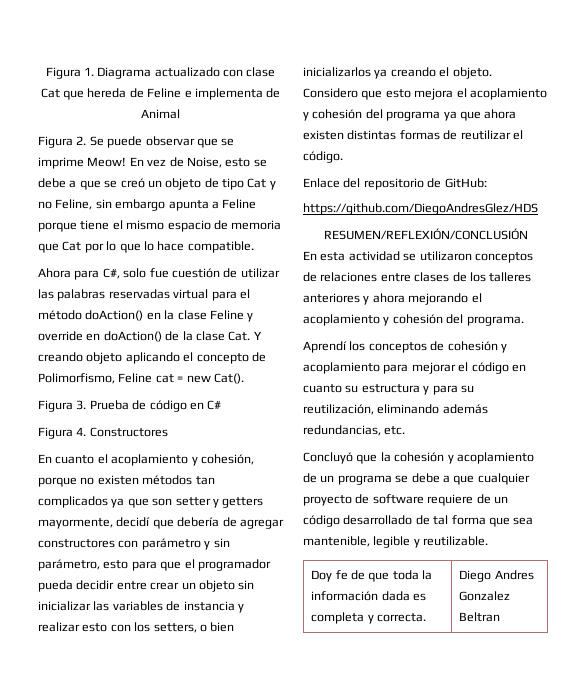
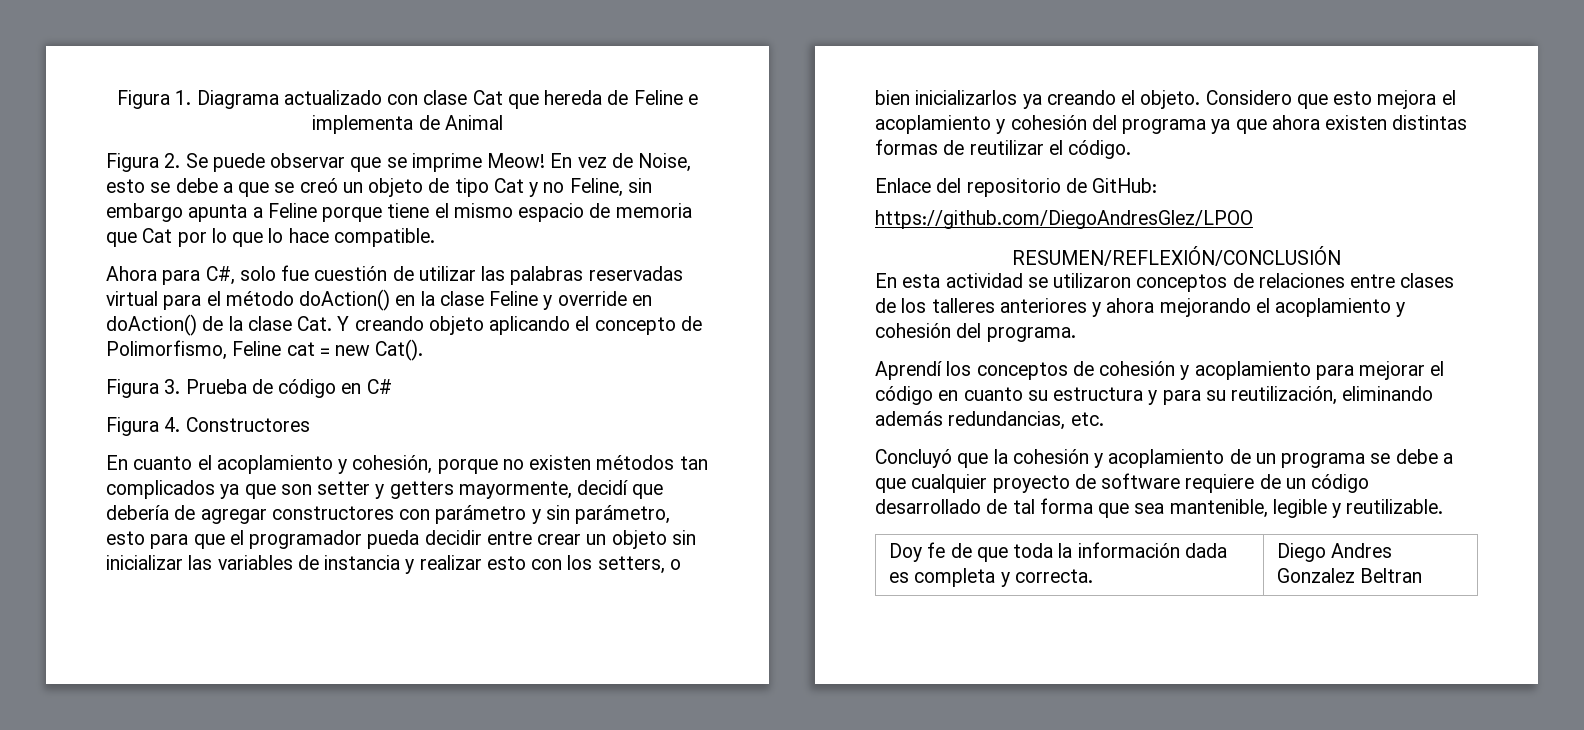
[303,203,538,215] https://github.com/DiegoAndresGlez/HDS -> [875,210,1253,229] https://github.com/DiegoAndresGlez/LPOO

